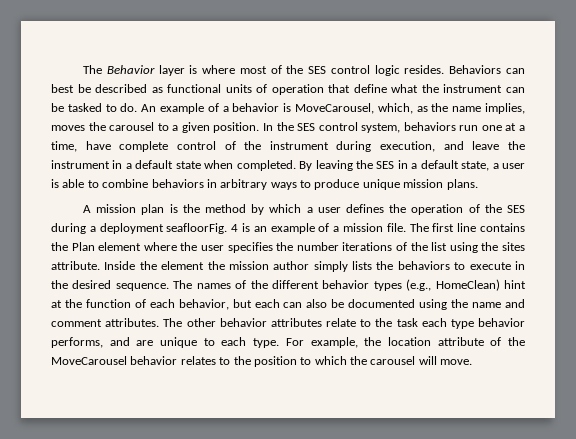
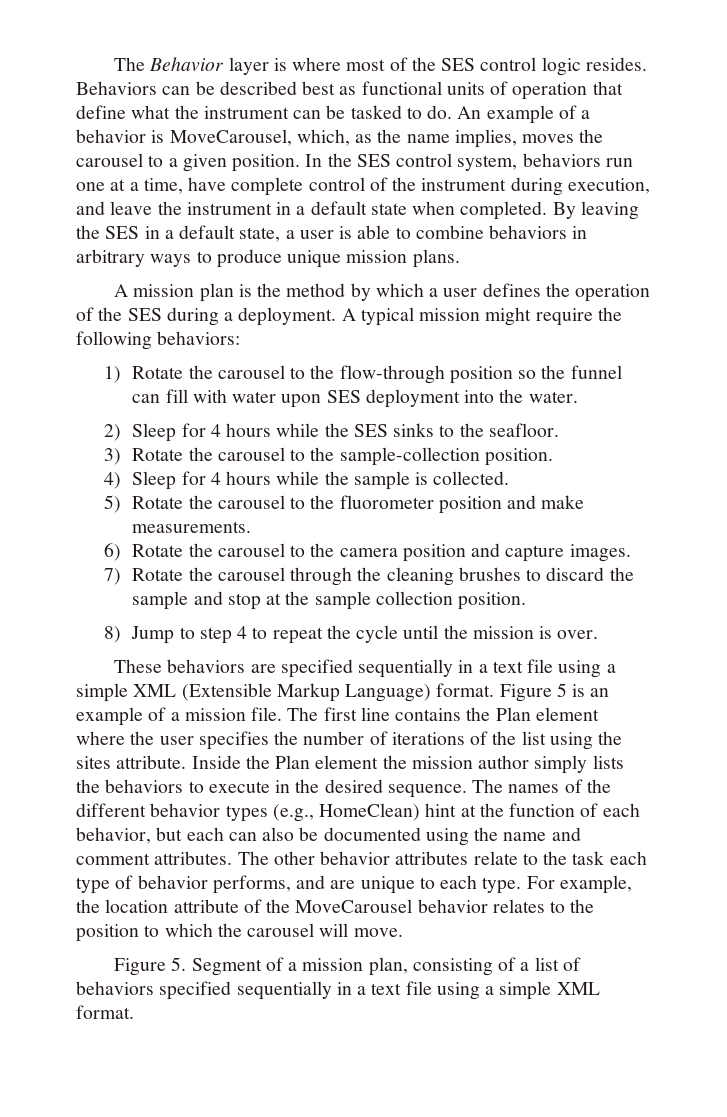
[51,84,74,93] best -> (191, 90) none
(148, 88) none -> [302,81,336,95] best
[99,223,239,234] deployment seafloorFig. 4 -> [238,307,622,326] [76,331,241,350] [104,365,622,384] [132,389,578,408] [104,423,559,442] [104,447,553,466] [104,471,510,490] [104,495,585,514] [132,521,252,533] [104,543,631,562] [104,567,634,586] [132,591,527,610] [104,625,599,644] [114,659,616,678] [76,683,567,702] deployment. A typical mission might require the following behaviors: // 1) Rotate the carousel to the flow-through position so the funnel can fill with water upon SES deployment into the water. // 2) Sleep for 4 hours while the SES sinks to the seafloor. // 3) Rotate the carousel to the sample-collection position. // 4) Sleep for 4 hours while the sample is collected. // 5) Rotate the carousel to the fluorometer position and make measurements. // 6) Rotate the carousel to the camera position and capture images. // 7) Rotate the carousel through the cleaning brushes to discard the sample and stop at the sample collection position. // 8) Jump to step 4 to repeat the cycle until the mission is over. // These behaviors are specified sequentially in a text file using a simple XML (Extensible Markup Language) format. Figure 5
(339, 246) none -> [369,731,388,745] of
(157, 265) none -> [275,755,311,769] Plan
(474, 324) none -> [115,875,134,889] of
(473, 362) none -> [114,957,581,976] [76,981,600,1000] [76,1005,134,1019] // Figure 5. Segment of a mission plan, consisting of a list of behaviors specified sequentially in a text file using a simple XML format.

